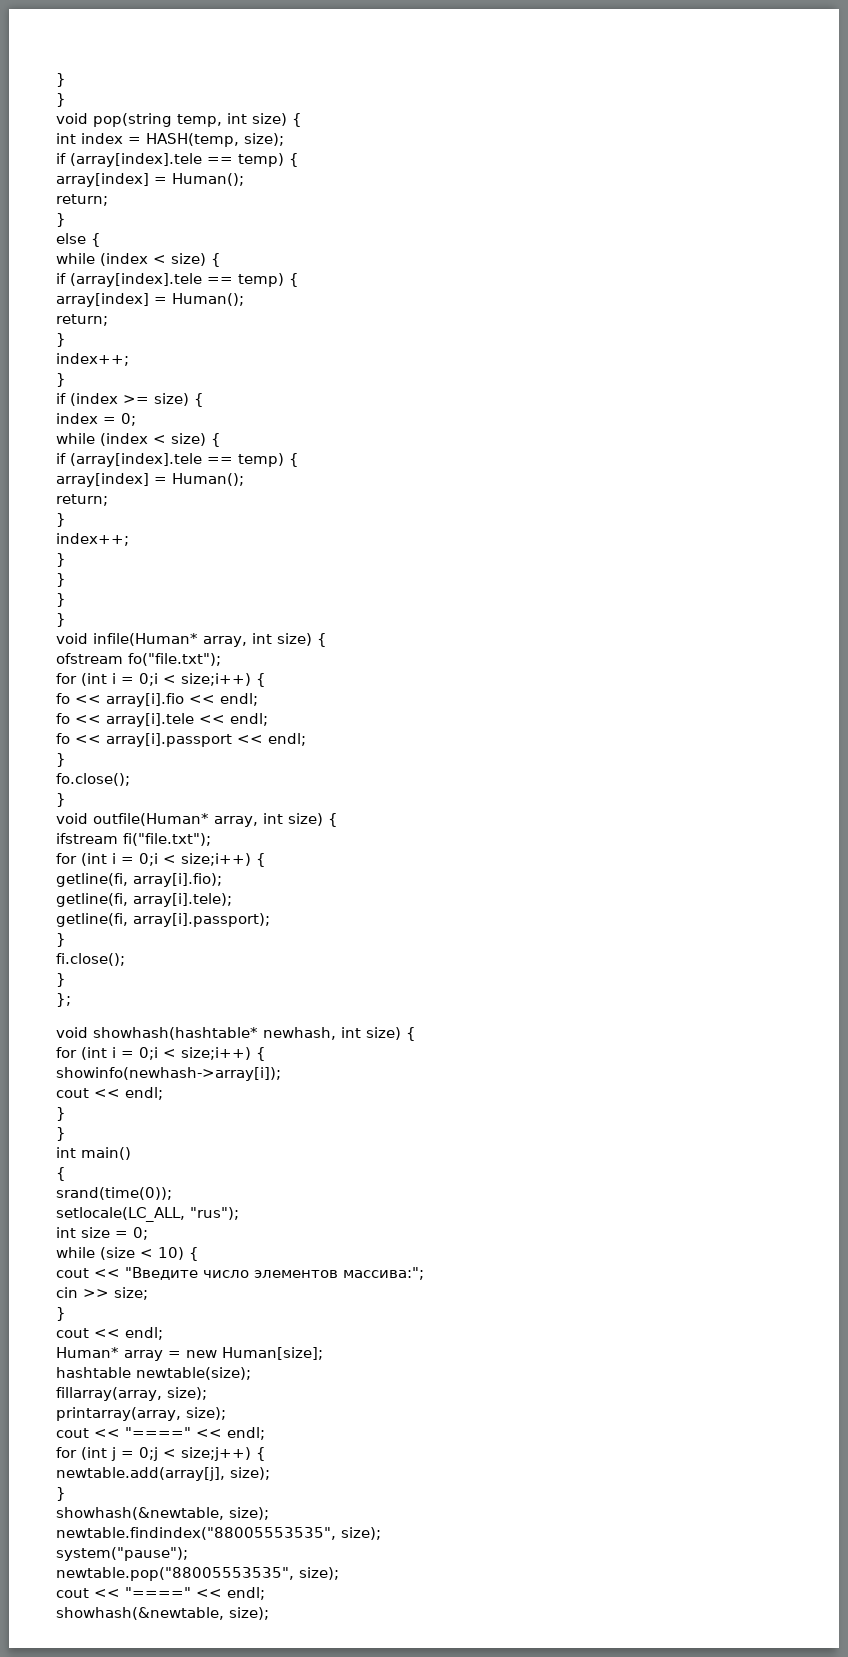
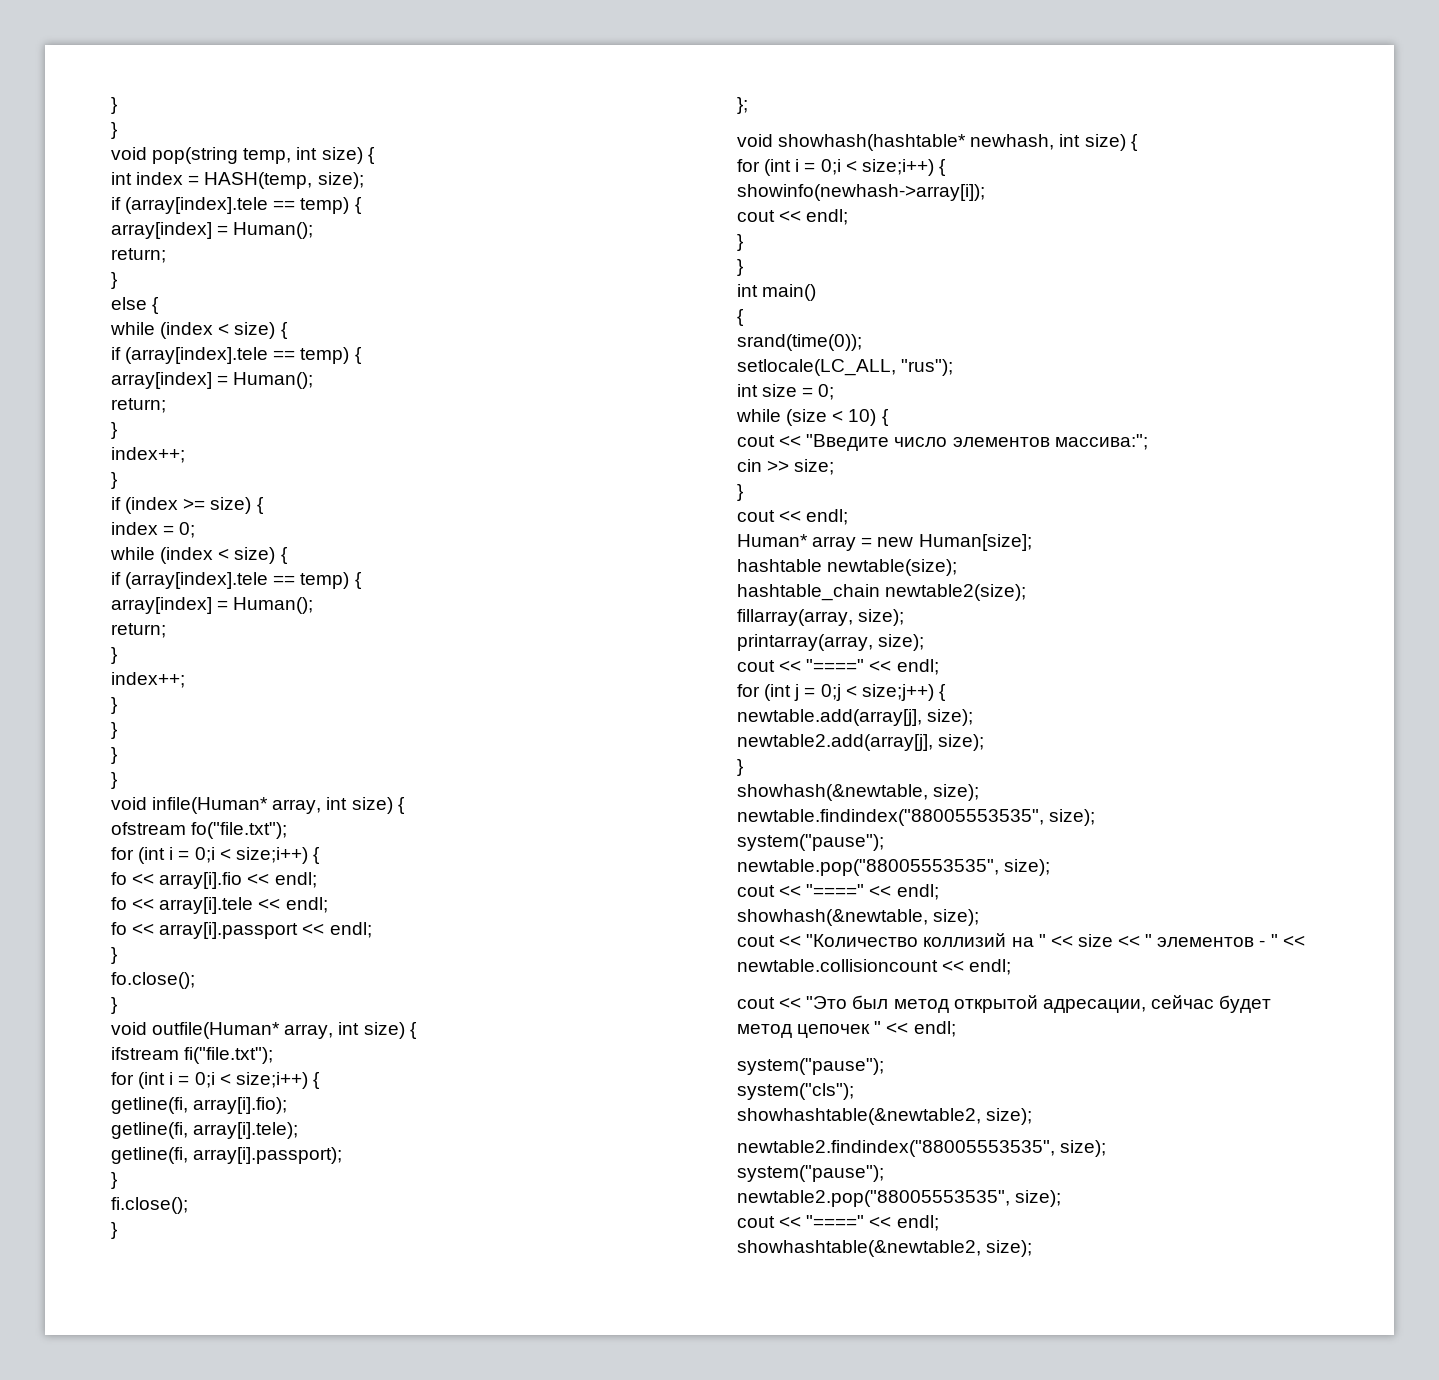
(251, 1373) none -> [737,584,1027,601] // hashtable_chain newtable2(size);
(270, 1473) none -> [737,734,985,751] // newtable2.add(array[j], size);
(269, 1613) none -> [737,933,1305,947] [737,959,1012,975] [737,995,1272,1013] [737,1021,956,1038] [737,1058,884,1075] [737,1083,854,1100] [737,1108,1033,1125] [737,1140,1107,1157] [737,1165,884,1182] [737,1190,1062,1207] [737,1215,939,1231] [737,1240,1033,1257] // cout << "Количество коллизий на " << size << " элементов - " << newtable.collisioncount << endl; // cout << "Это был метод открытой адресации, сейчас будет метод цепочек " << endl; // system("pause"); // system("cls"); // showhashtable(&newtable2, size); // newtable2.findindex("88005553535", size); // system("pause"); // newtable2.pop("88005553535", size); // cout << "====" << endl; // showhashtable(&newtable2, size);

